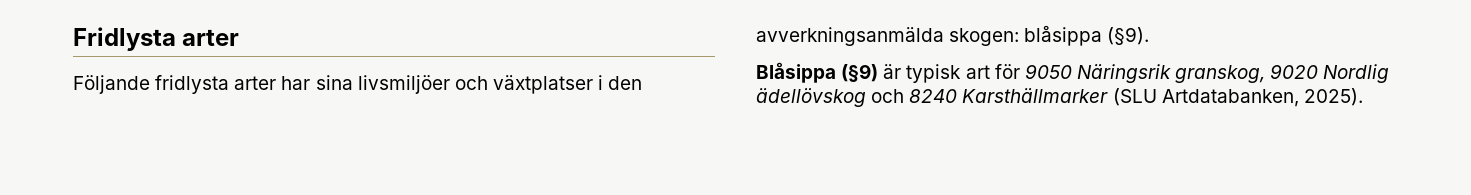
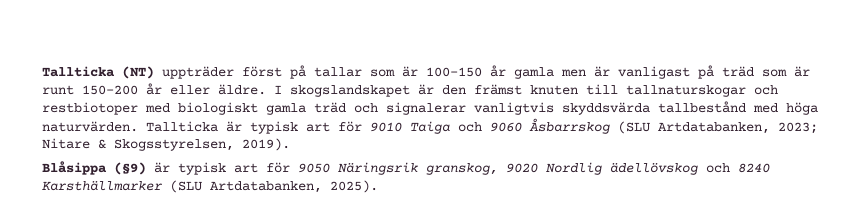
[73,27,240,51] [73,75,643,94] [756,25,1150,46] Fridlysta arter // Följande fridlysta arter har sina livsmiljöer och växtplatser i den avverkningsanmälda skogen: blåsippa (§9). -> [42,65,810,79] [42,83,778,97] [42,101,818,115] [42,118,818,134] [42,138,290,151] Tallticka (NT) uppträder först på tallar som är 100–150 år gamla men är vanligast på träd som är runt 150–200 år eller äldre. I skogslandskapet är den främst knuten till tallnaturskogar och restbiotoper med biologiskt gamla träd och signalerar vanligtvis skyddsvärda tallbestånd med höga naturvärden. Tallticka är typisk art för 9010 Taiga och 9060 Åsbarrskog (SLU Artdatabanken, 2023; Nitare & Skogsstyrelsen, 2019).

